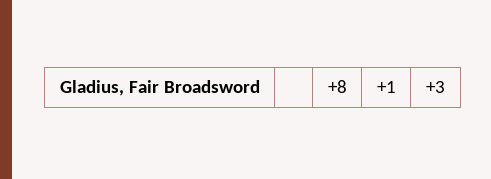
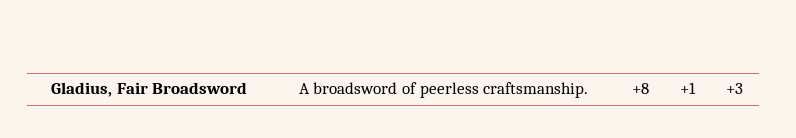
(260, 86) none -> [298,82,589,98] A broadsword of peerless craftsmanship.

